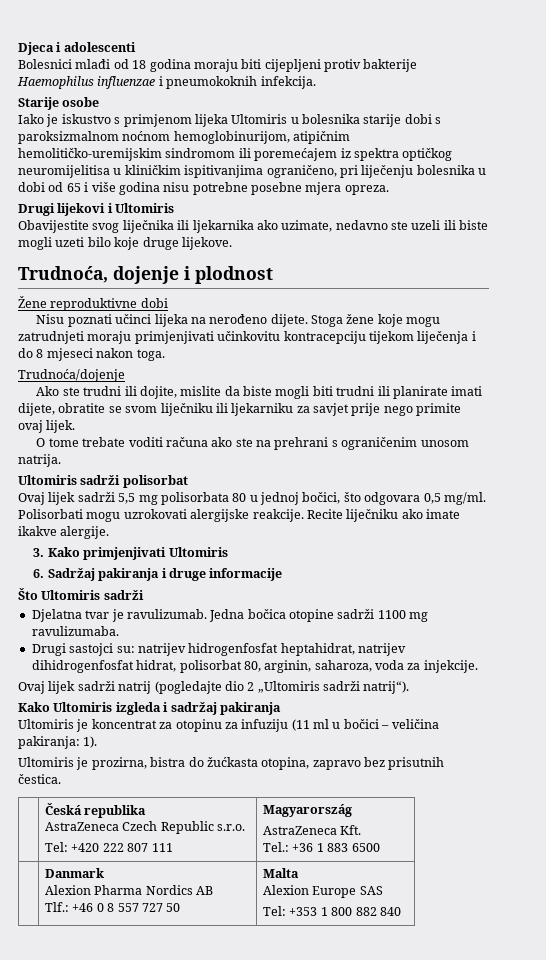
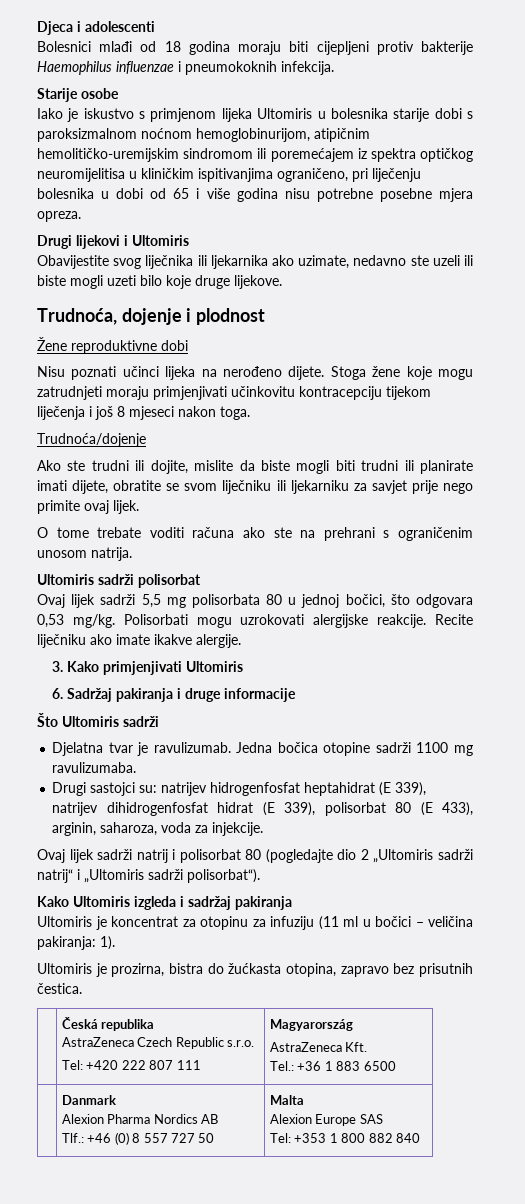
[18,348,33,358] do -> [95,406,113,420] još
[423,492,486,505] 0,5 mg/ml. -> [37,614,115,628] 0,53 mg/kg.
[280,643,406,656] [31,660,261,673] heptahidrat, natrijev dihidrogenfosfat hidrat, polisorbat 80, -> [304,782,427,796] [52,802,473,816] heptahidrat (E 339), natrijev dihidrogenfosfat hidrat (E 339), polisorbat 80 (E 433),
(152, 687) none -> [172,849,262,863] i polisorbat 80
[363,681,410,694] natrij“). -> [37,869,260,883] natrij“ i „Ultomiris sadrži polisorbat“).
[96,903,104,912] 0 -> [114,1132,129,1145] (0)

